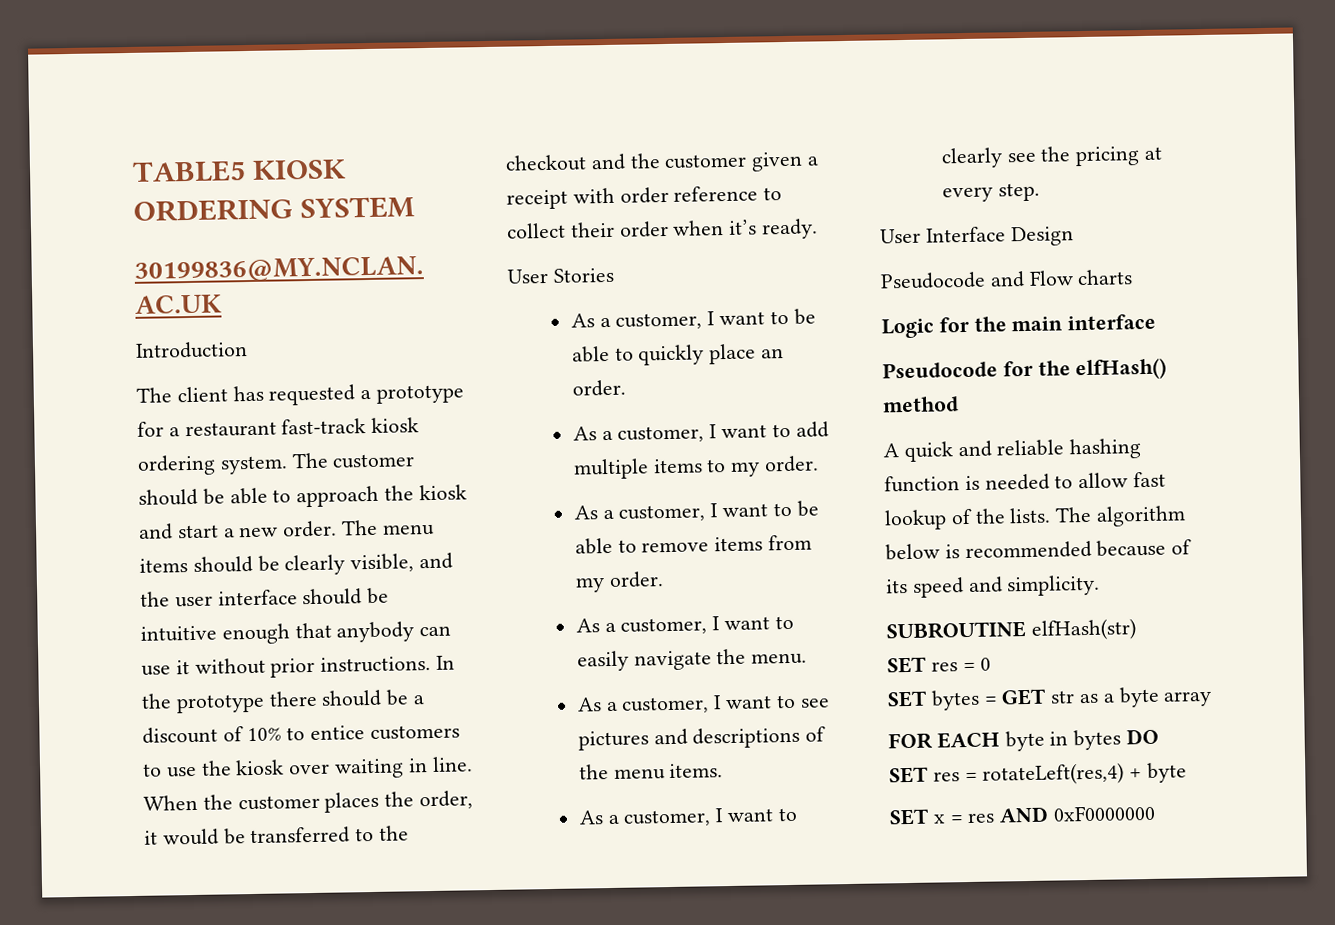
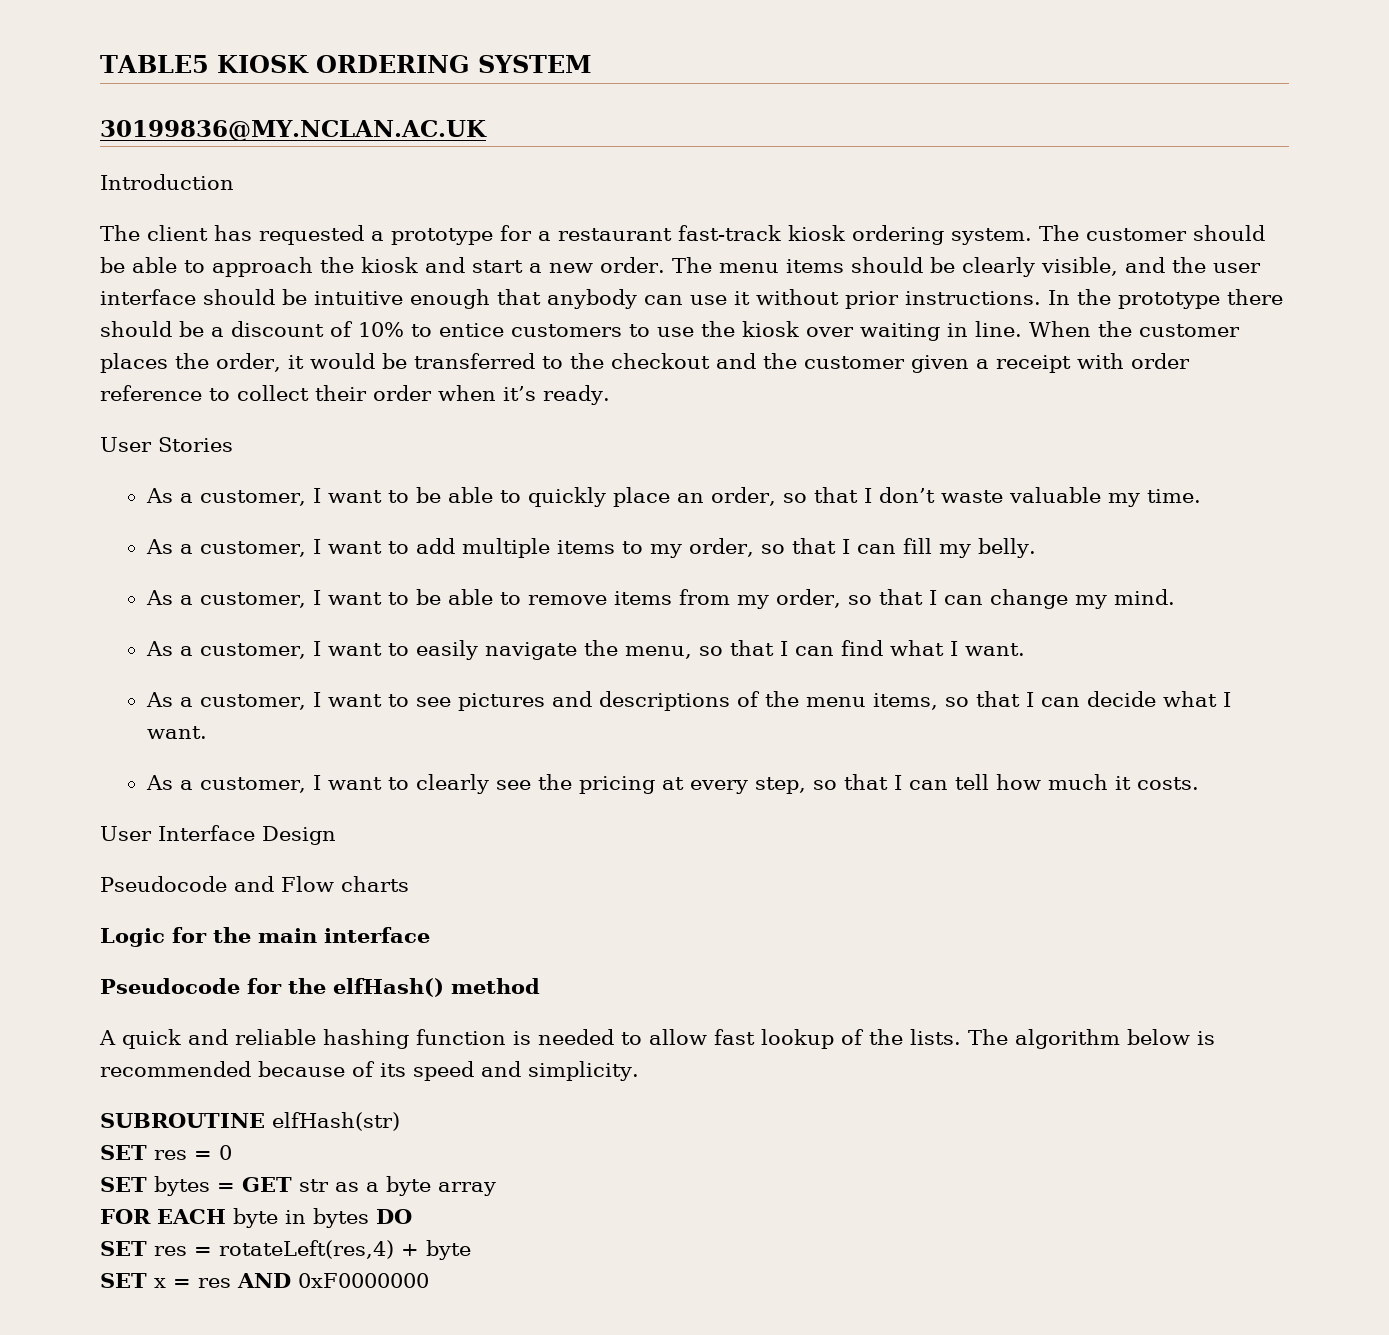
[571,379,626,397] order. -> [711,487,1202,507] order, so that I don’t waste valuable my time.
[764,455,820,473] order. -> [689,538,1037,558] order, so that I can fill my belly.
[608,571,664,588] order. -> [776,589,1176,609] order, so that I can change my mind.
[751,652,808,665] menu. -> [625,640,1026,659] menu, so that I can find what I want.
[669,763,724,779] items. -> [873,691,1232,710] [146,726,207,739] items, so that I can decide what I want.
[997,182,1040,202] step. -> [755,774,1200,794] step, so that I can tell how much it costs.

